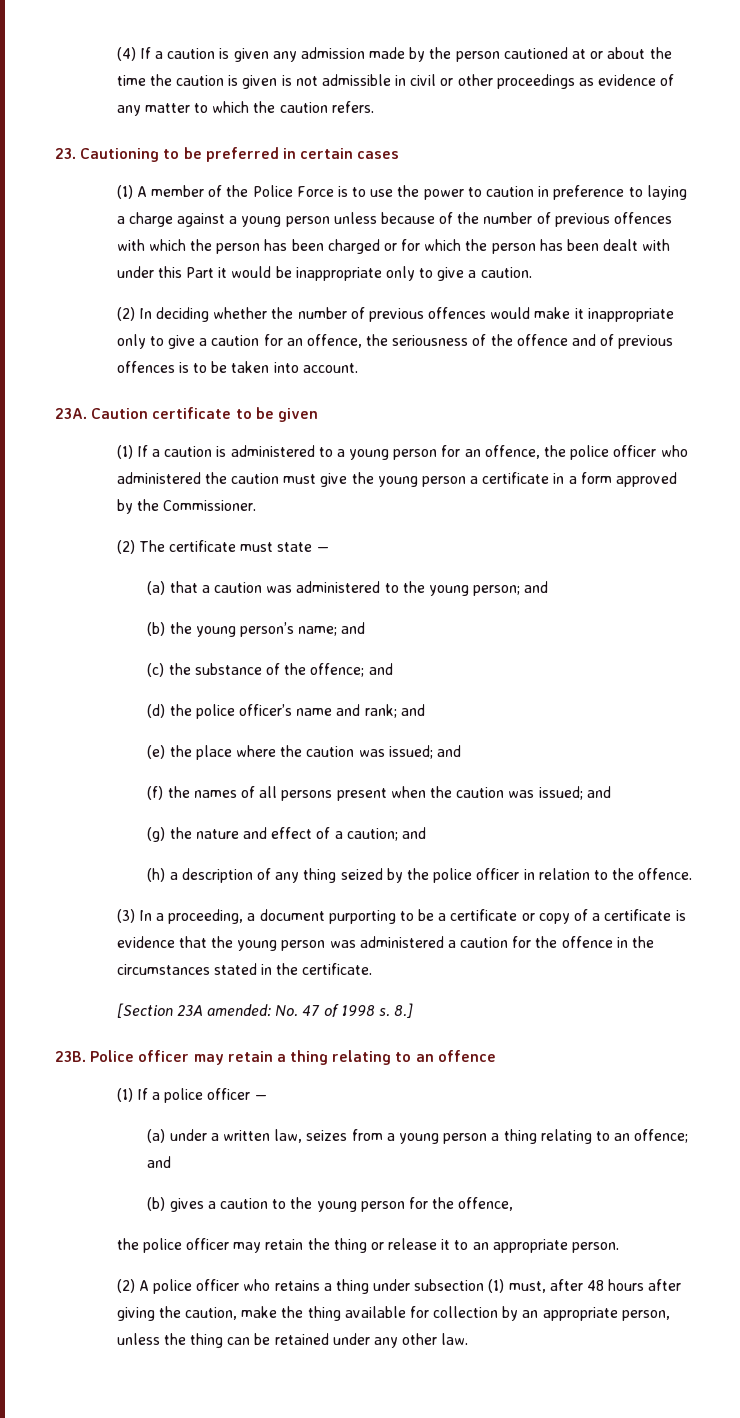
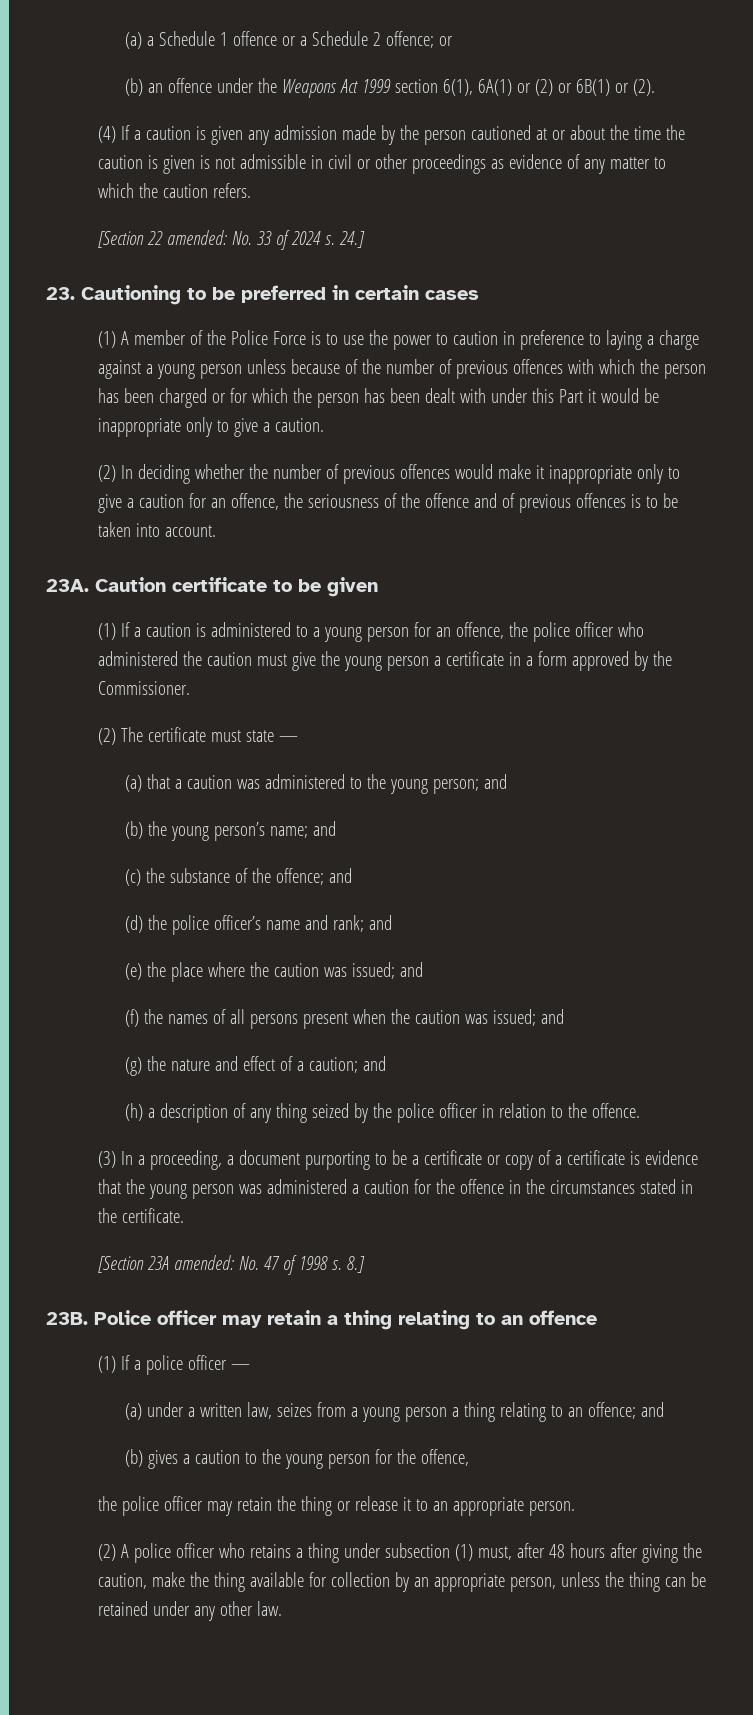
(116, 54) none -> [124,31,453,49] [124,78,655,98] (a) a Schedule 1 offence or a Schedule 2 offence; or // (b) an offence under the Weapons Act 1999 section 6(1), 6A(1) or (2) or 6B(1) or (2). //
(374, 107) none -> [98,230,366,250] // [Section 22 amended: No. 33 of 2024 s. 24.]

